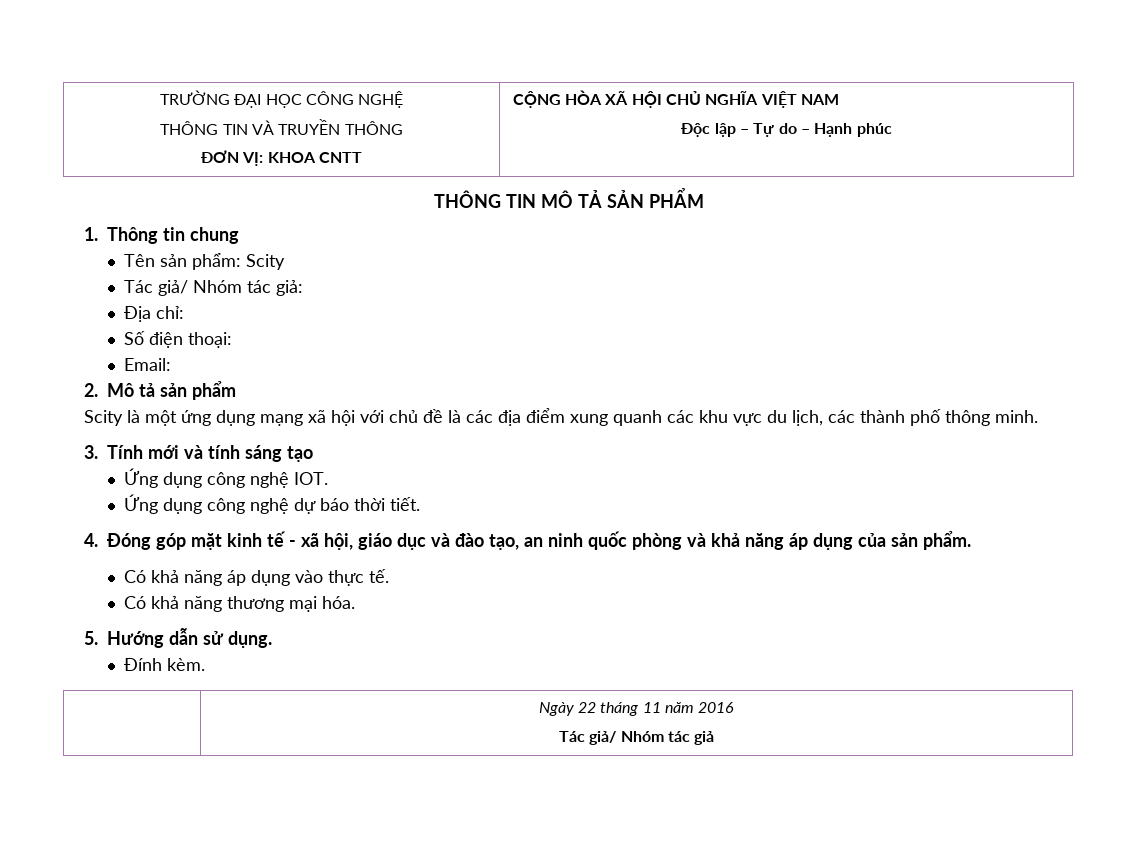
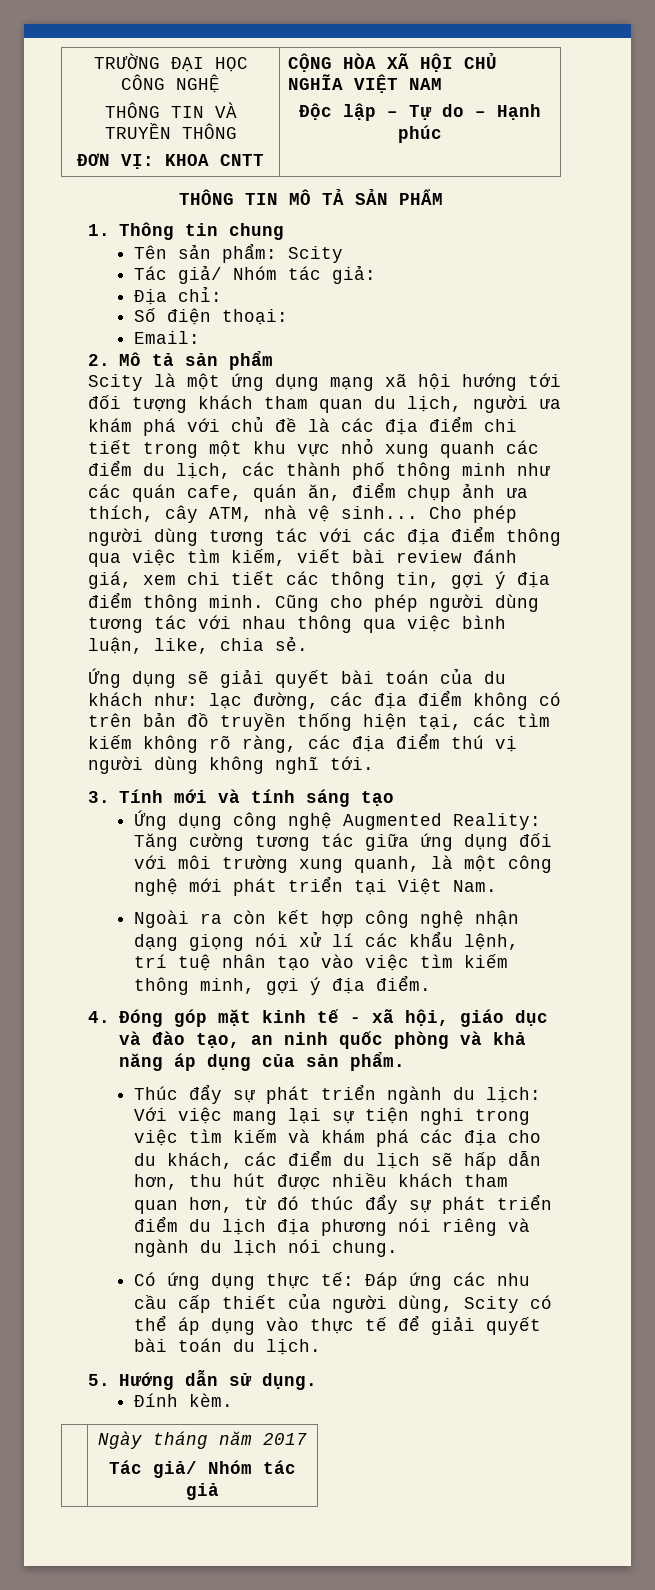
(355, 418) none -> [461,373,561,391] [87,395,561,413] [87,418,176,436] hướng tới đối tượng khách tham quan du lịch, người ưa khám phá
(565, 415) none -> [483,419,517,432] [87,438,374,458] chi tiết trong một khu vực nhỏ
[698,410,762,426] khu vực -> [87,460,132,476] điểm
[994,410,1038,423] minh. -> [461,463,550,476] [87,482,528,502] [87,505,517,523] [87,526,561,546] [87,549,517,567] [87,571,550,589] [87,592,539,612] [87,615,506,633] [87,636,308,654] [87,668,506,688] [87,690,561,710] [87,712,550,731] [87,733,517,753] [87,756,374,774] minh như các quán cafe, quán ăn, điểm chụp ảnh ưa thích, cây ATM, nhà vệ sinh... Cho phép người dùng tương tác với các địa điểm thông qua việc tìm kiếm, viết bài review đánh giá, xem chi tiết các thông tin, gợi ý địa điểm thông minh. Cũng cho phép người dùng tương tác với nhau thông qua việc bình luận, like, chia sẻ. // Ứng dụng sẽ giải quyết bài toán của du khách như: lạc đường, các địa điểm không có trên bản đồ truyền thống hiện tại, các tìm kiếm không rõ ràng, các địa điểm thú vị người dùng không nghĩ tới.
[294,472,329,485] [124,494,421,514] IOT. // Ứng dụng công nghệ dự báo thời tiết. -> [343,813,542,830] [134,833,553,851] [134,855,553,873] [134,876,498,896] [134,910,520,928] [134,931,520,951] [134,954,509,971] [134,975,432,995] Augmented Reality: Tăng cường tương tác giữa ứng dụng đối với môi trường xung quanh, là một công nghệ mới phát triển tại Việt Nam. // Ngoài ra còn kết hợp công nghệ nhận dạng giọng nói xử lí các khẩu lệnh, trí tuệ nhân tạo vào việc tìm kiếm thông minh, gợi ý địa điểm.
[124,569,390,586] [124,596,356,612] Có khả năng áp dụng vào thực tế. // Có khả năng thương mại hóa. -> [134,1084,542,1104] [134,1107,531,1125] [134,1129,542,1147] [134,1150,542,1170] [134,1173,509,1190] [134,1194,553,1214] [134,1216,531,1236] [134,1239,399,1257] [134,1272,531,1290] [134,1293,553,1313] [134,1315,542,1335] [134,1338,322,1355] Thúc đẩy sự phát triển ngành du lịch: Với việc mang lại sự tiện nghi trong việc tìm kiếm và khám phá các địa cho du khách, các điểm du lịch sẽ hấp dẫn hơn, thu hút được nhiều khách tham quan hơn, từ đó thúc đẩy sự phát triển điểm du lịch địa phương nói riêng và ngành du lịch nói chung. // Có ứng dụng thực tế: Đáp ứng các nhu cầu cấp thiết của người dùng, Scity có thể áp dụng vào thực tế để giải quyết bài toán du lịch.
[578,702,735,716] 22 tháng 11 năm 2016 -> [153,1431,307,1449] tháng năm 2017

